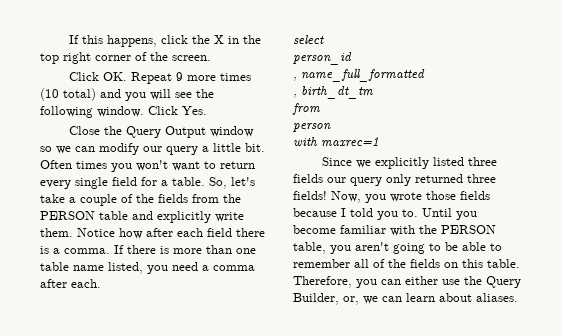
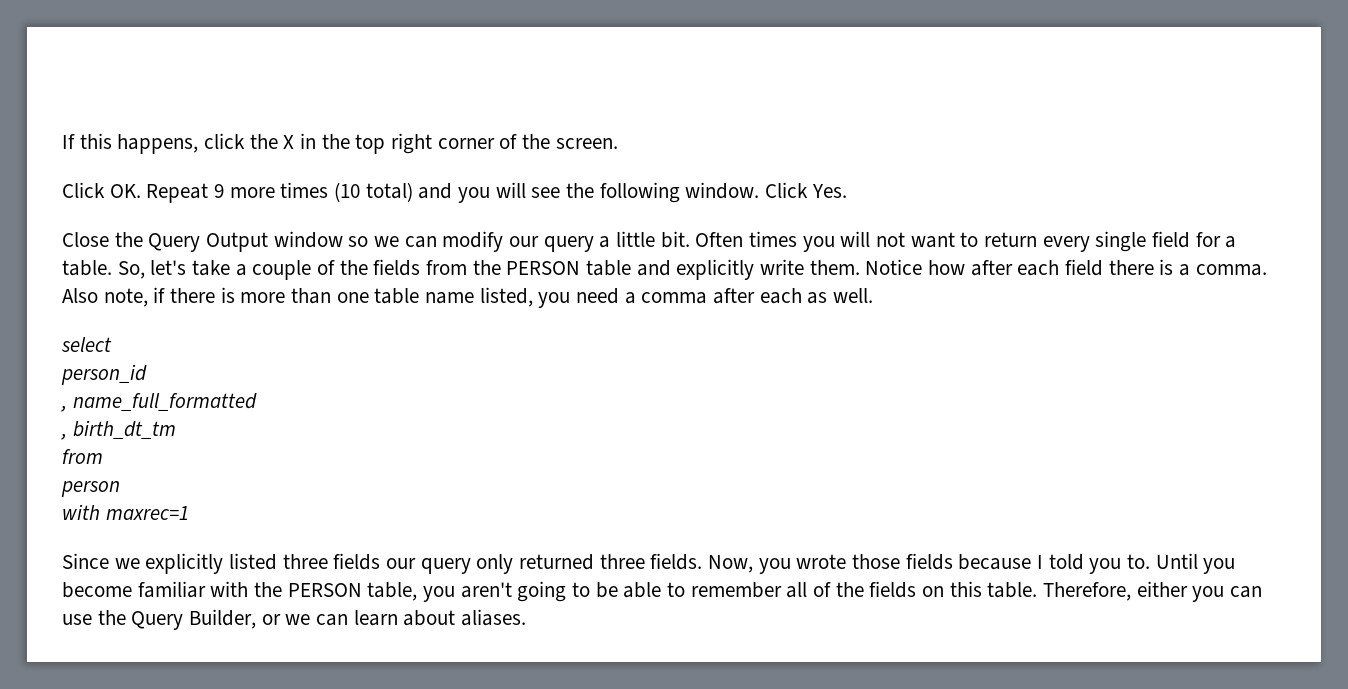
[136,160,168,171] won't -> [840,231,906,247] will not
[114,245,124,254] If -> [62,287,166,307] Also note, if
[71,279,101,288] each. -> [759,288,874,304] each as well.
[293,191,327,200] fields! -> [650,553,703,570] fields.
(352, 282) none -> [1136,581,1188,597] either
[405,276,438,285] either -> (1263, 592) none
[343,296,359,305] or, -> [261,614,281,625] or

